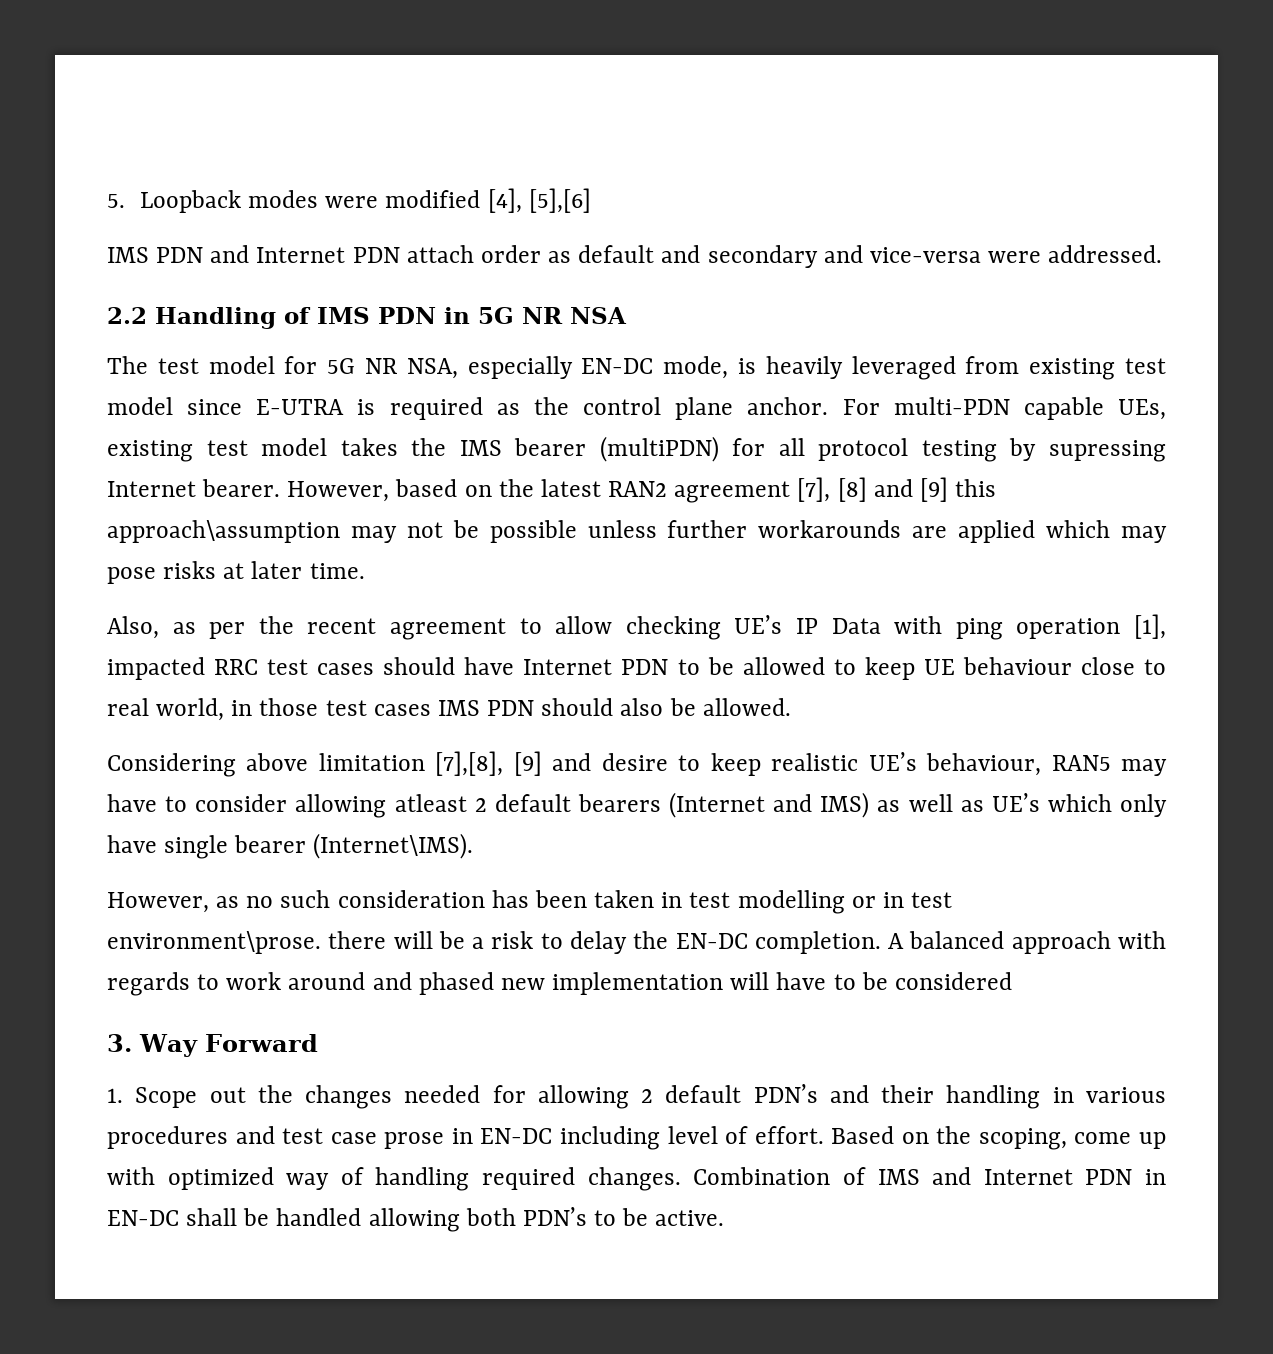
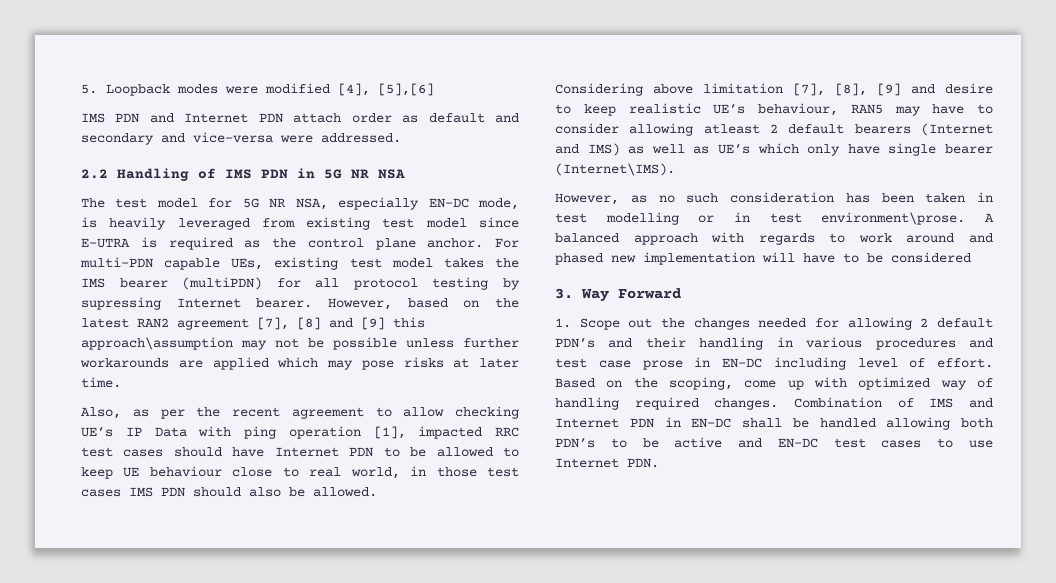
[435,751,504,776] [7],[8], -> [793,83,867,96] [7], [8],
[328,931,881,954] there will be a risk to delay the EN-DC completion. -> (966, 218) none
[655,1210,725,1226] active. -> [674,437,993,448] [555,458,659,468] active and EN-DC test cases to use Internet PDN.

